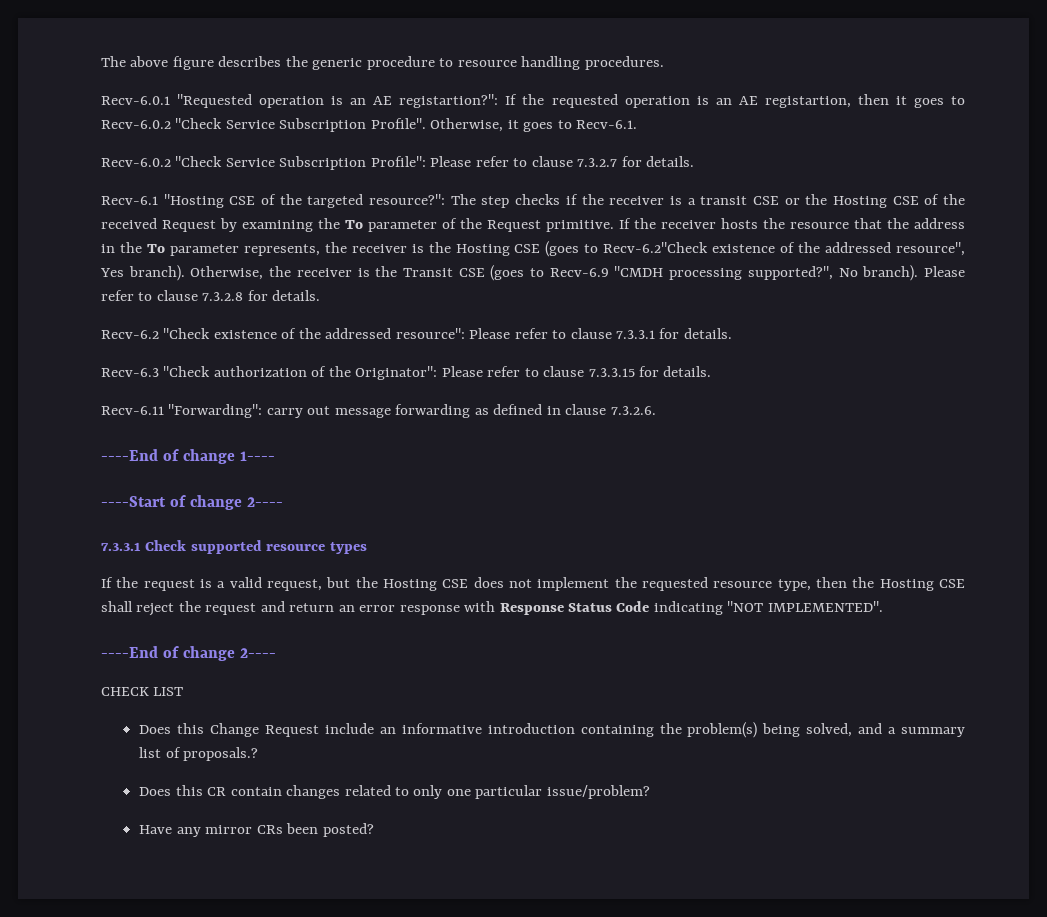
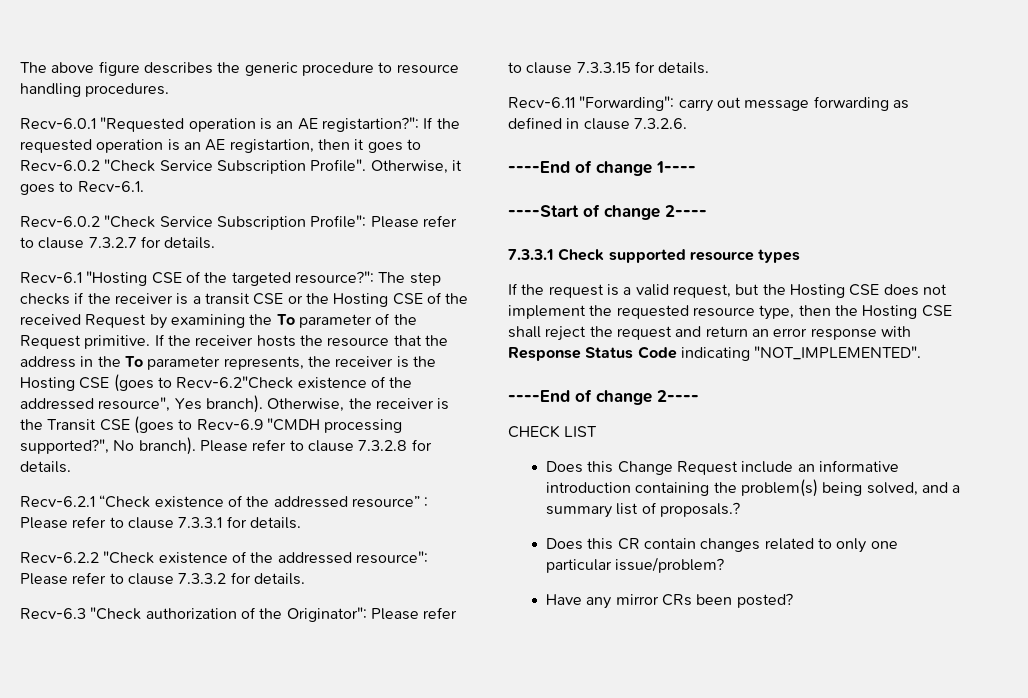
[101,330,159,339] Recv-6.2 -> [20,495,429,508] [20,516,301,529] [20,552,99,563] Recv-6.2.1 “Check existence of the addressed resource” : Please refer to clause 7.3.3.1 for details. // Recv-6.2.2
[616,330,656,339] 7.3.3.1 -> [178,573,227,584] 7.3.3.2
[727,601,883,612] "NOT IMPLEMENTED". -> [754,346,922,360] "NOT_IMPLEMENTED".

